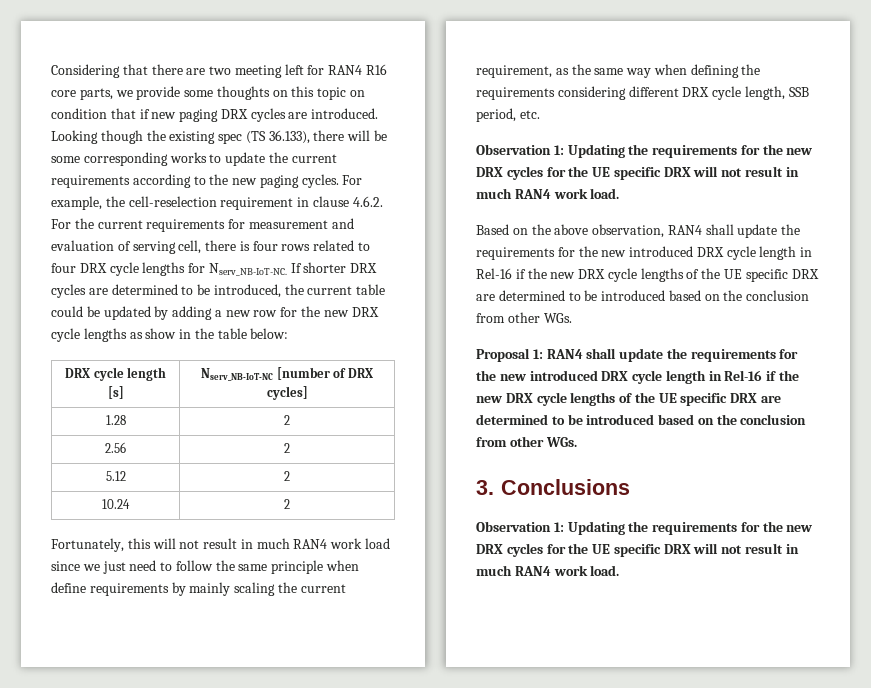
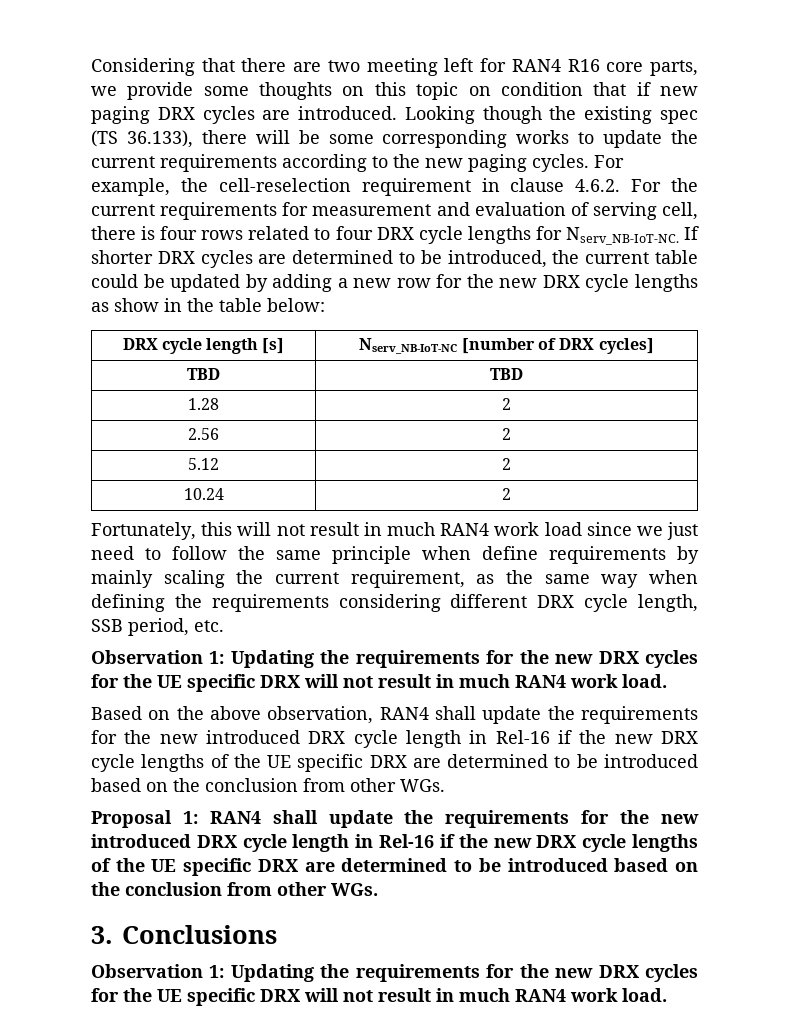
(308, 393) none -> [187,368,220,380] [490,368,523,380] // TBD | TBD

